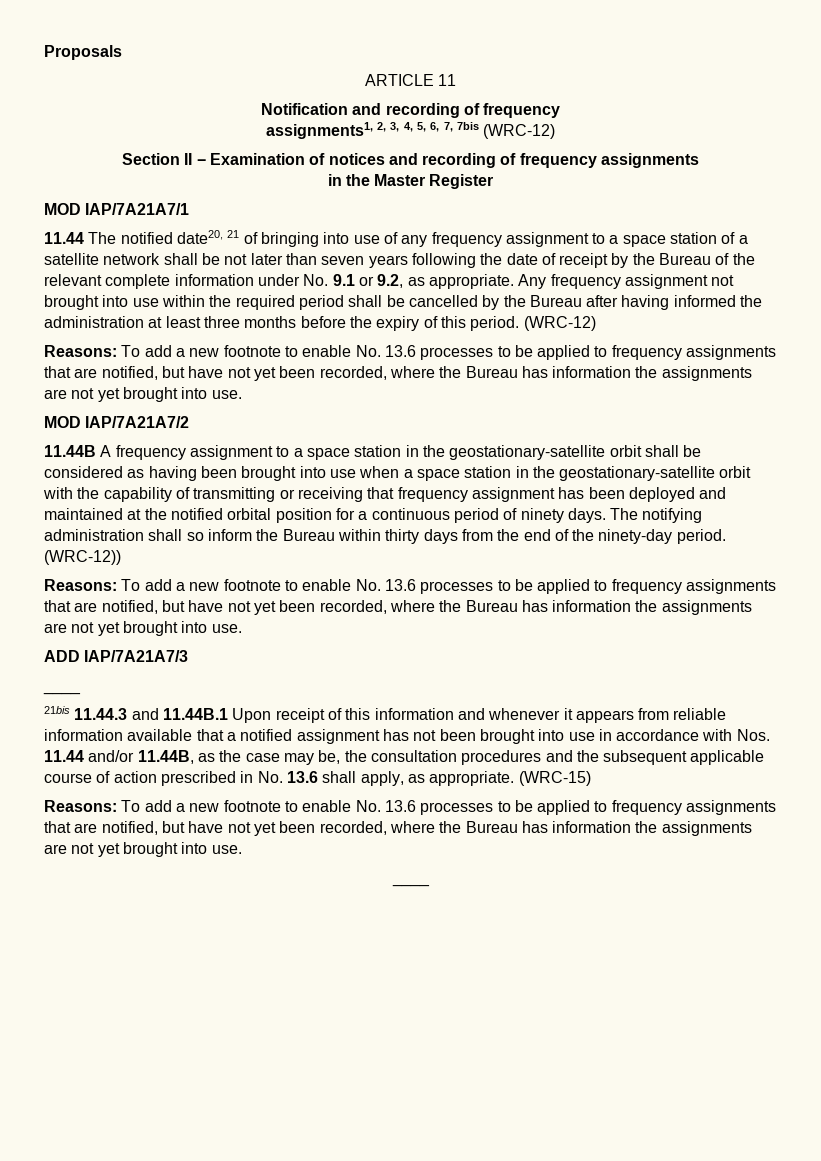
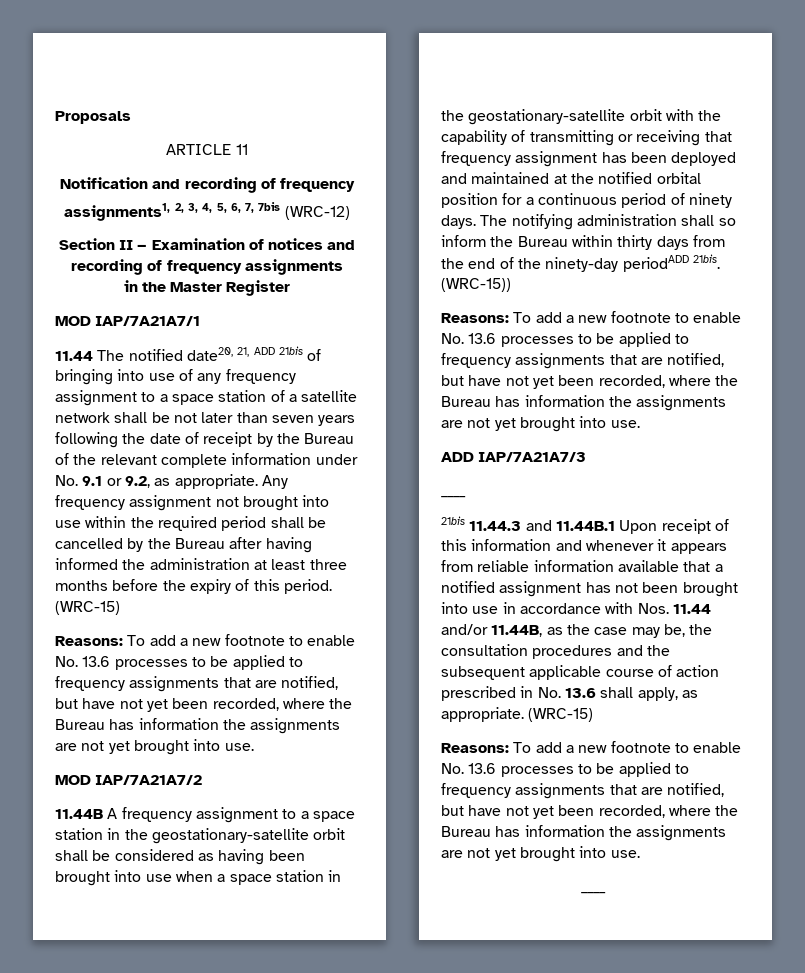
[227,230,240,238] 21 -> [237,346,303,357] 21, ADD 21bis
[523,316,596,331] (WRC-12) -> [55,601,120,615] (WRC-15)
[676,529,726,544] [44,550,121,565] period. (WRC-12)) -> [622,254,720,272] [441,278,511,292] periodADD 21bis. (WRC-15))

